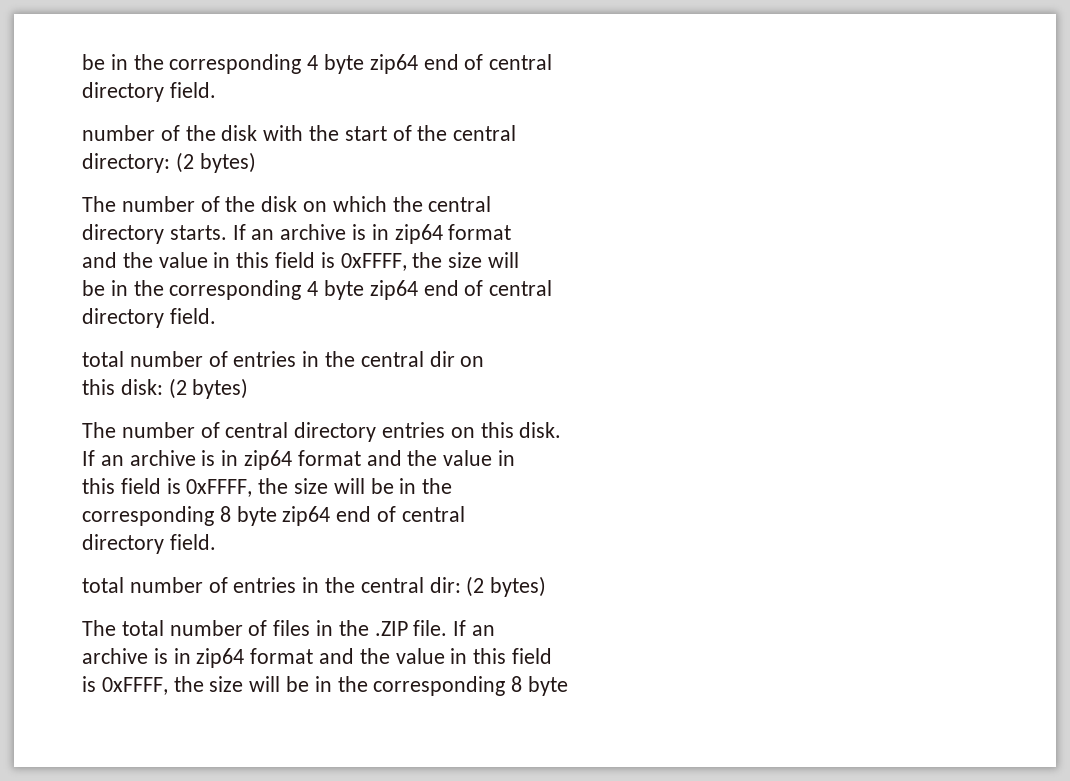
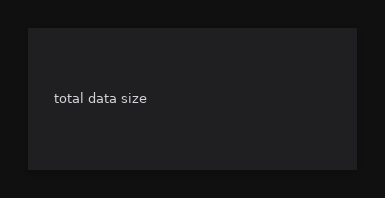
[82,54,553,74] [82,82,216,102] [82,125,517,141] [82,152,256,173] [82,196,492,212] [82,224,512,244] [82,252,520,271] [82,280,553,300] [82,308,216,328] [82,351,485,367] [82,378,249,399] [82,422,562,442] [82,450,516,470] [82,478,453,497] [82,506,465,526] [82,534,216,554] [82,576,547,597] [82,620,496,636] [82,648,553,668] [82,676,569,696] be in the corresponding 4 byte zip64 end of central // directory field. // number of the disk with the start of the central // directory: (2 bytes) // The number of the disk on which the central // directory starts. If an archive is in zip64 format // and the value in this field is 0xFFFF, the size will // be in the corresponding 4 byte zip64 end of central // directory field. // total number of entries in the central dir on // this disk: (2 bytes) // The number of central directory entries on this disk. // If an archive is in zip64 format and the value in // this field is 0xFFFF, the size will be in the // corresponding 8 byte zip64 end of central // directory field. // total number of entries in the central dir: (2 bytes) // The total number of files in the .ZIP file. If an // archive is in zip64 format and the value in this field // is 0xFFFF, the size will be in the corresponding 8 byte -> [54,92,147,103] total data size

